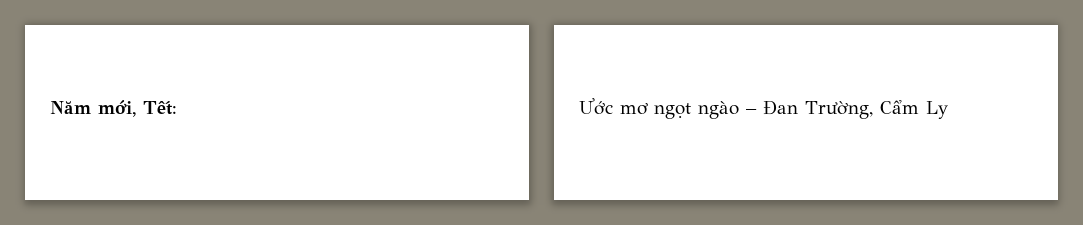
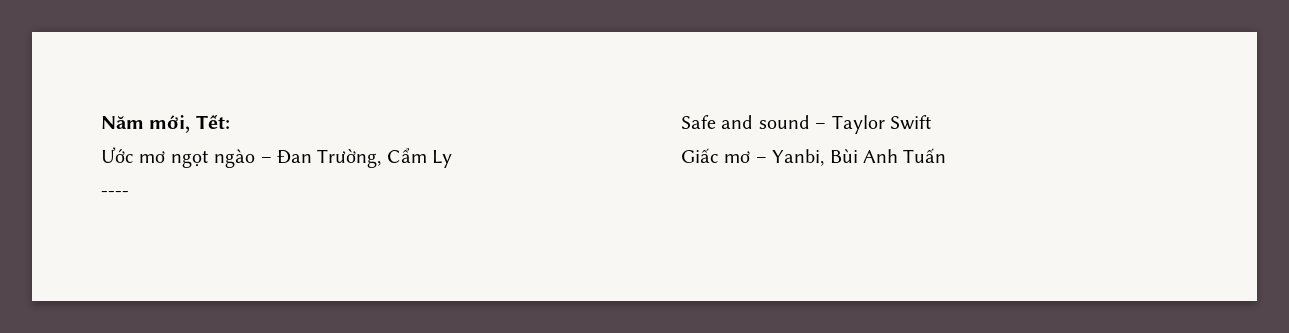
(948, 110) none -> [101,191,129,197] [681,115,932,134] [681,148,947,166] // ---- // Safe and sound – Taylor Swift // Giấc mơ – Yanbi, Bùi Anh Tuấn

